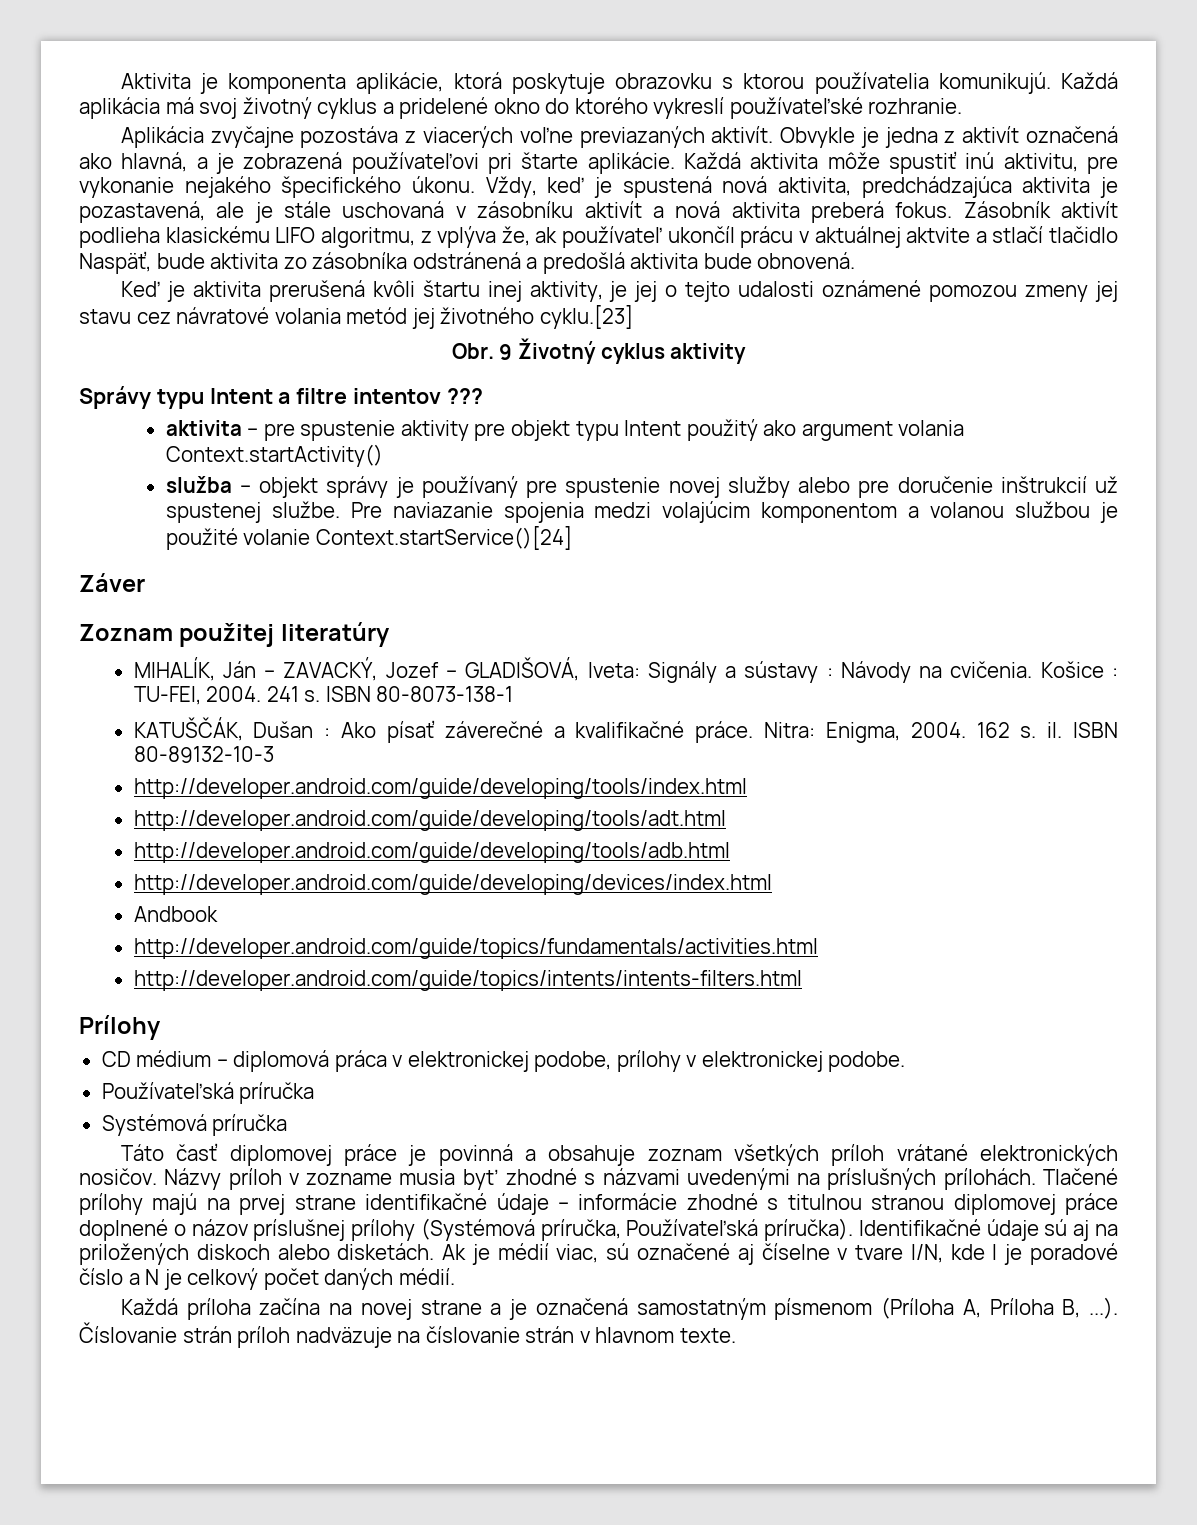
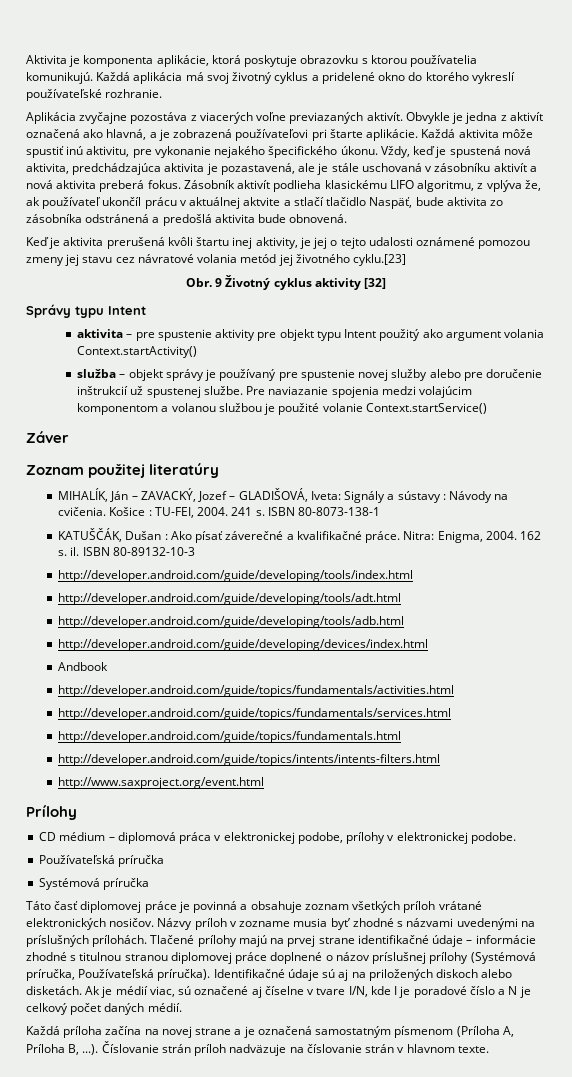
(747, 353) none -> [364,278,387,289] [32]
[278,388,483,404] a filtre intentov ??? -> (146, 310) none
[315,526,572,550] Context.startService()[24] -> [365,403,487,414] Context.startService()
(818, 948) none -> [58,708,452,720] [58,731,402,743] // http://developer.android.com/guide/topics/fundamentals/services.html // http://developer.android.com/guide/topics/fundamentals.html
(802, 980) none -> [58,777,265,789] // http://www.saxproject.org/event.html

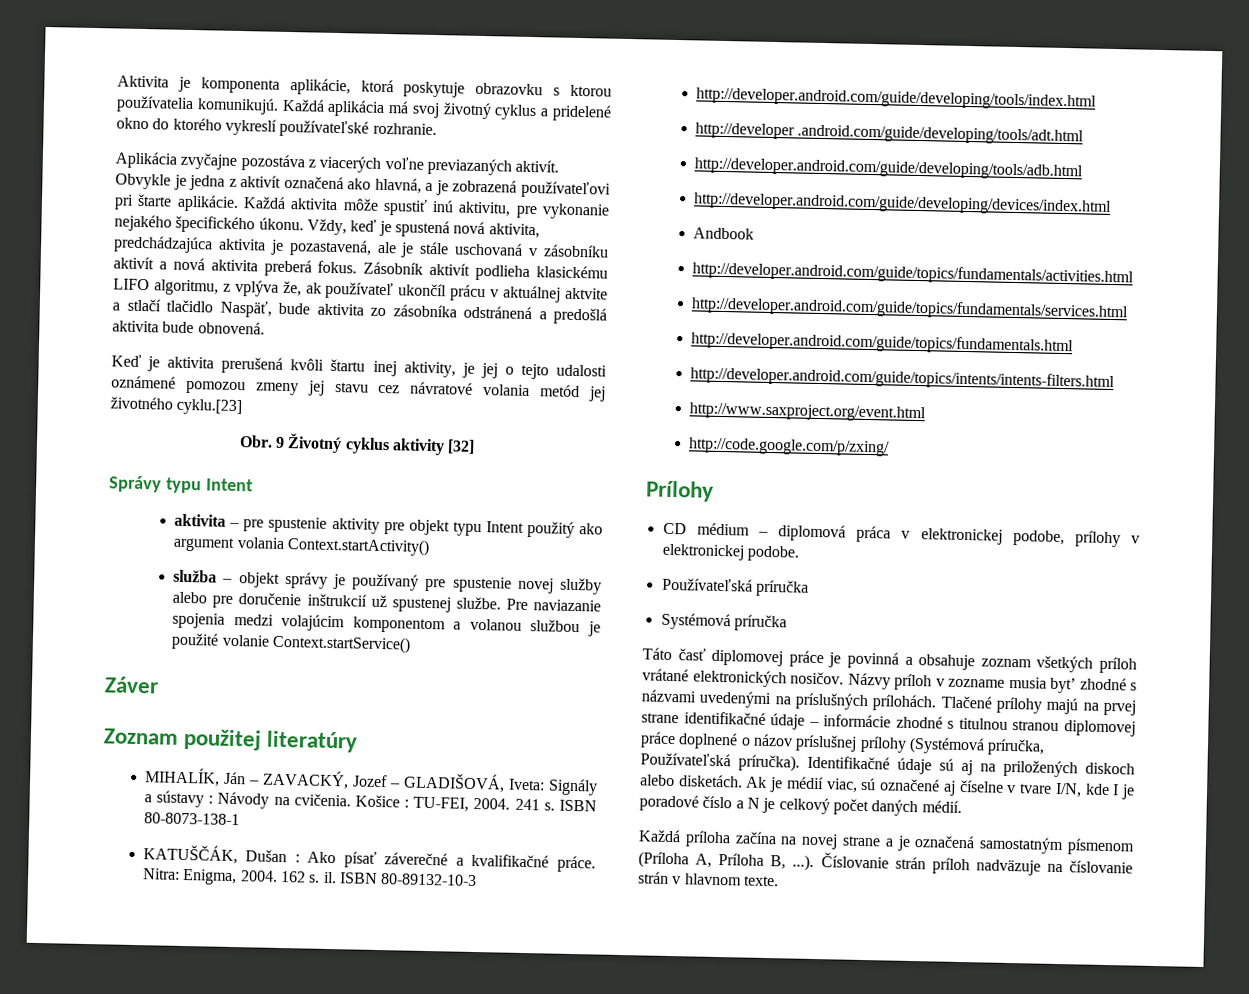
[58,593,402,605] http://developer.android.com/guide/developing/tools/adt.html -> [694,122,1085,146] http://developer .android.com/guide/developing/tools/adt.html
(265, 783) none -> [687,437,890,457] // http://code.google.com/p/zxing/

